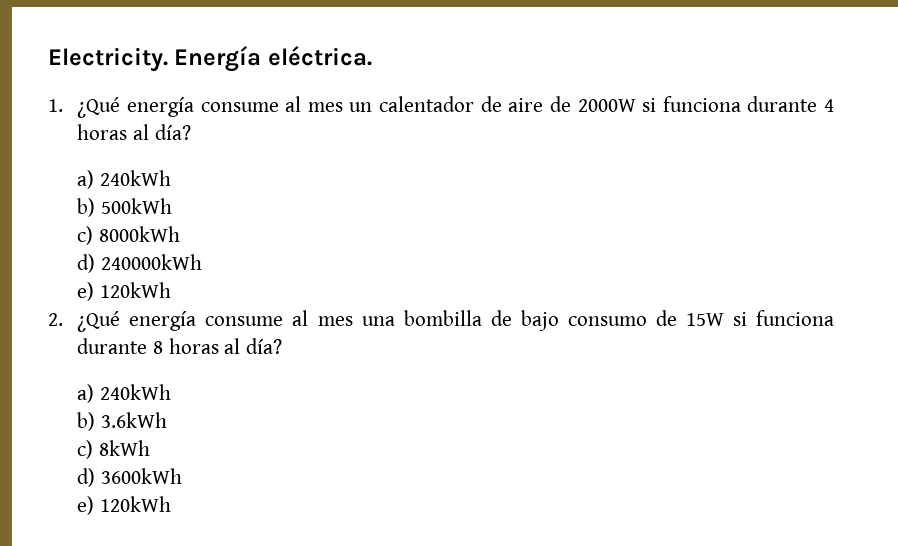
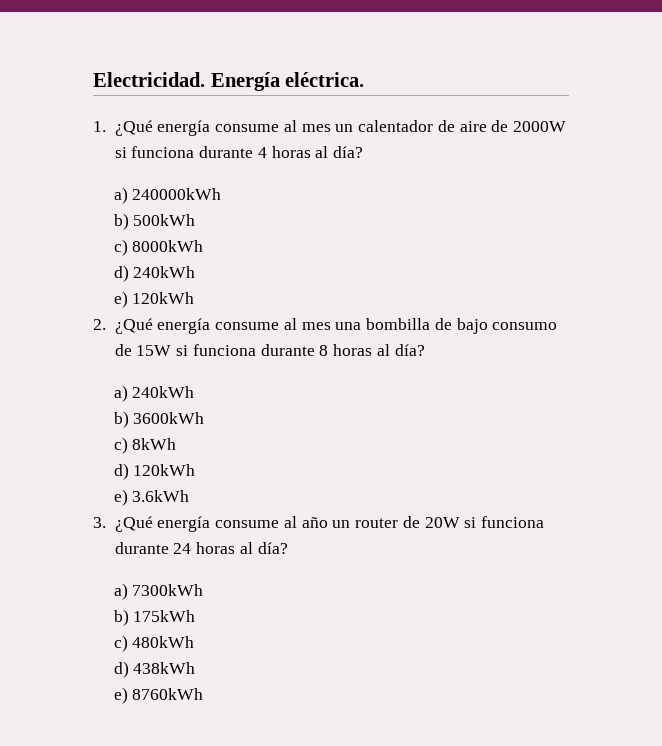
[48,47,168,72] Electricity. -> [93,72,205,87] Electricidad.
[99,170,171,186] 240kWh -> [132,188,222,200] 240000kWh
[100,254,202,270] 240000kWh -> [133,266,196,278] 240kWh
[100,412,167,428] 3.6kWh -> [133,412,205,424] 3600kWh
[100,468,182,484] [77,496,171,515] 3600kWh // e) 120kWh -> [133,464,196,476] [113,489,190,506] [93,516,545,532] [114,542,288,554] [113,583,204,600] [113,609,196,626] [113,635,195,652] [113,661,196,678] [113,687,204,704] 120kWh // e) 3.6kWh // 3. ¿Qué energía consume al año un router de 20W si funciona durante 24 horas al día? // a) 7300kWh // b) 175kWh // c) 480kWh // d) 438kWh // e) 8760kWh

